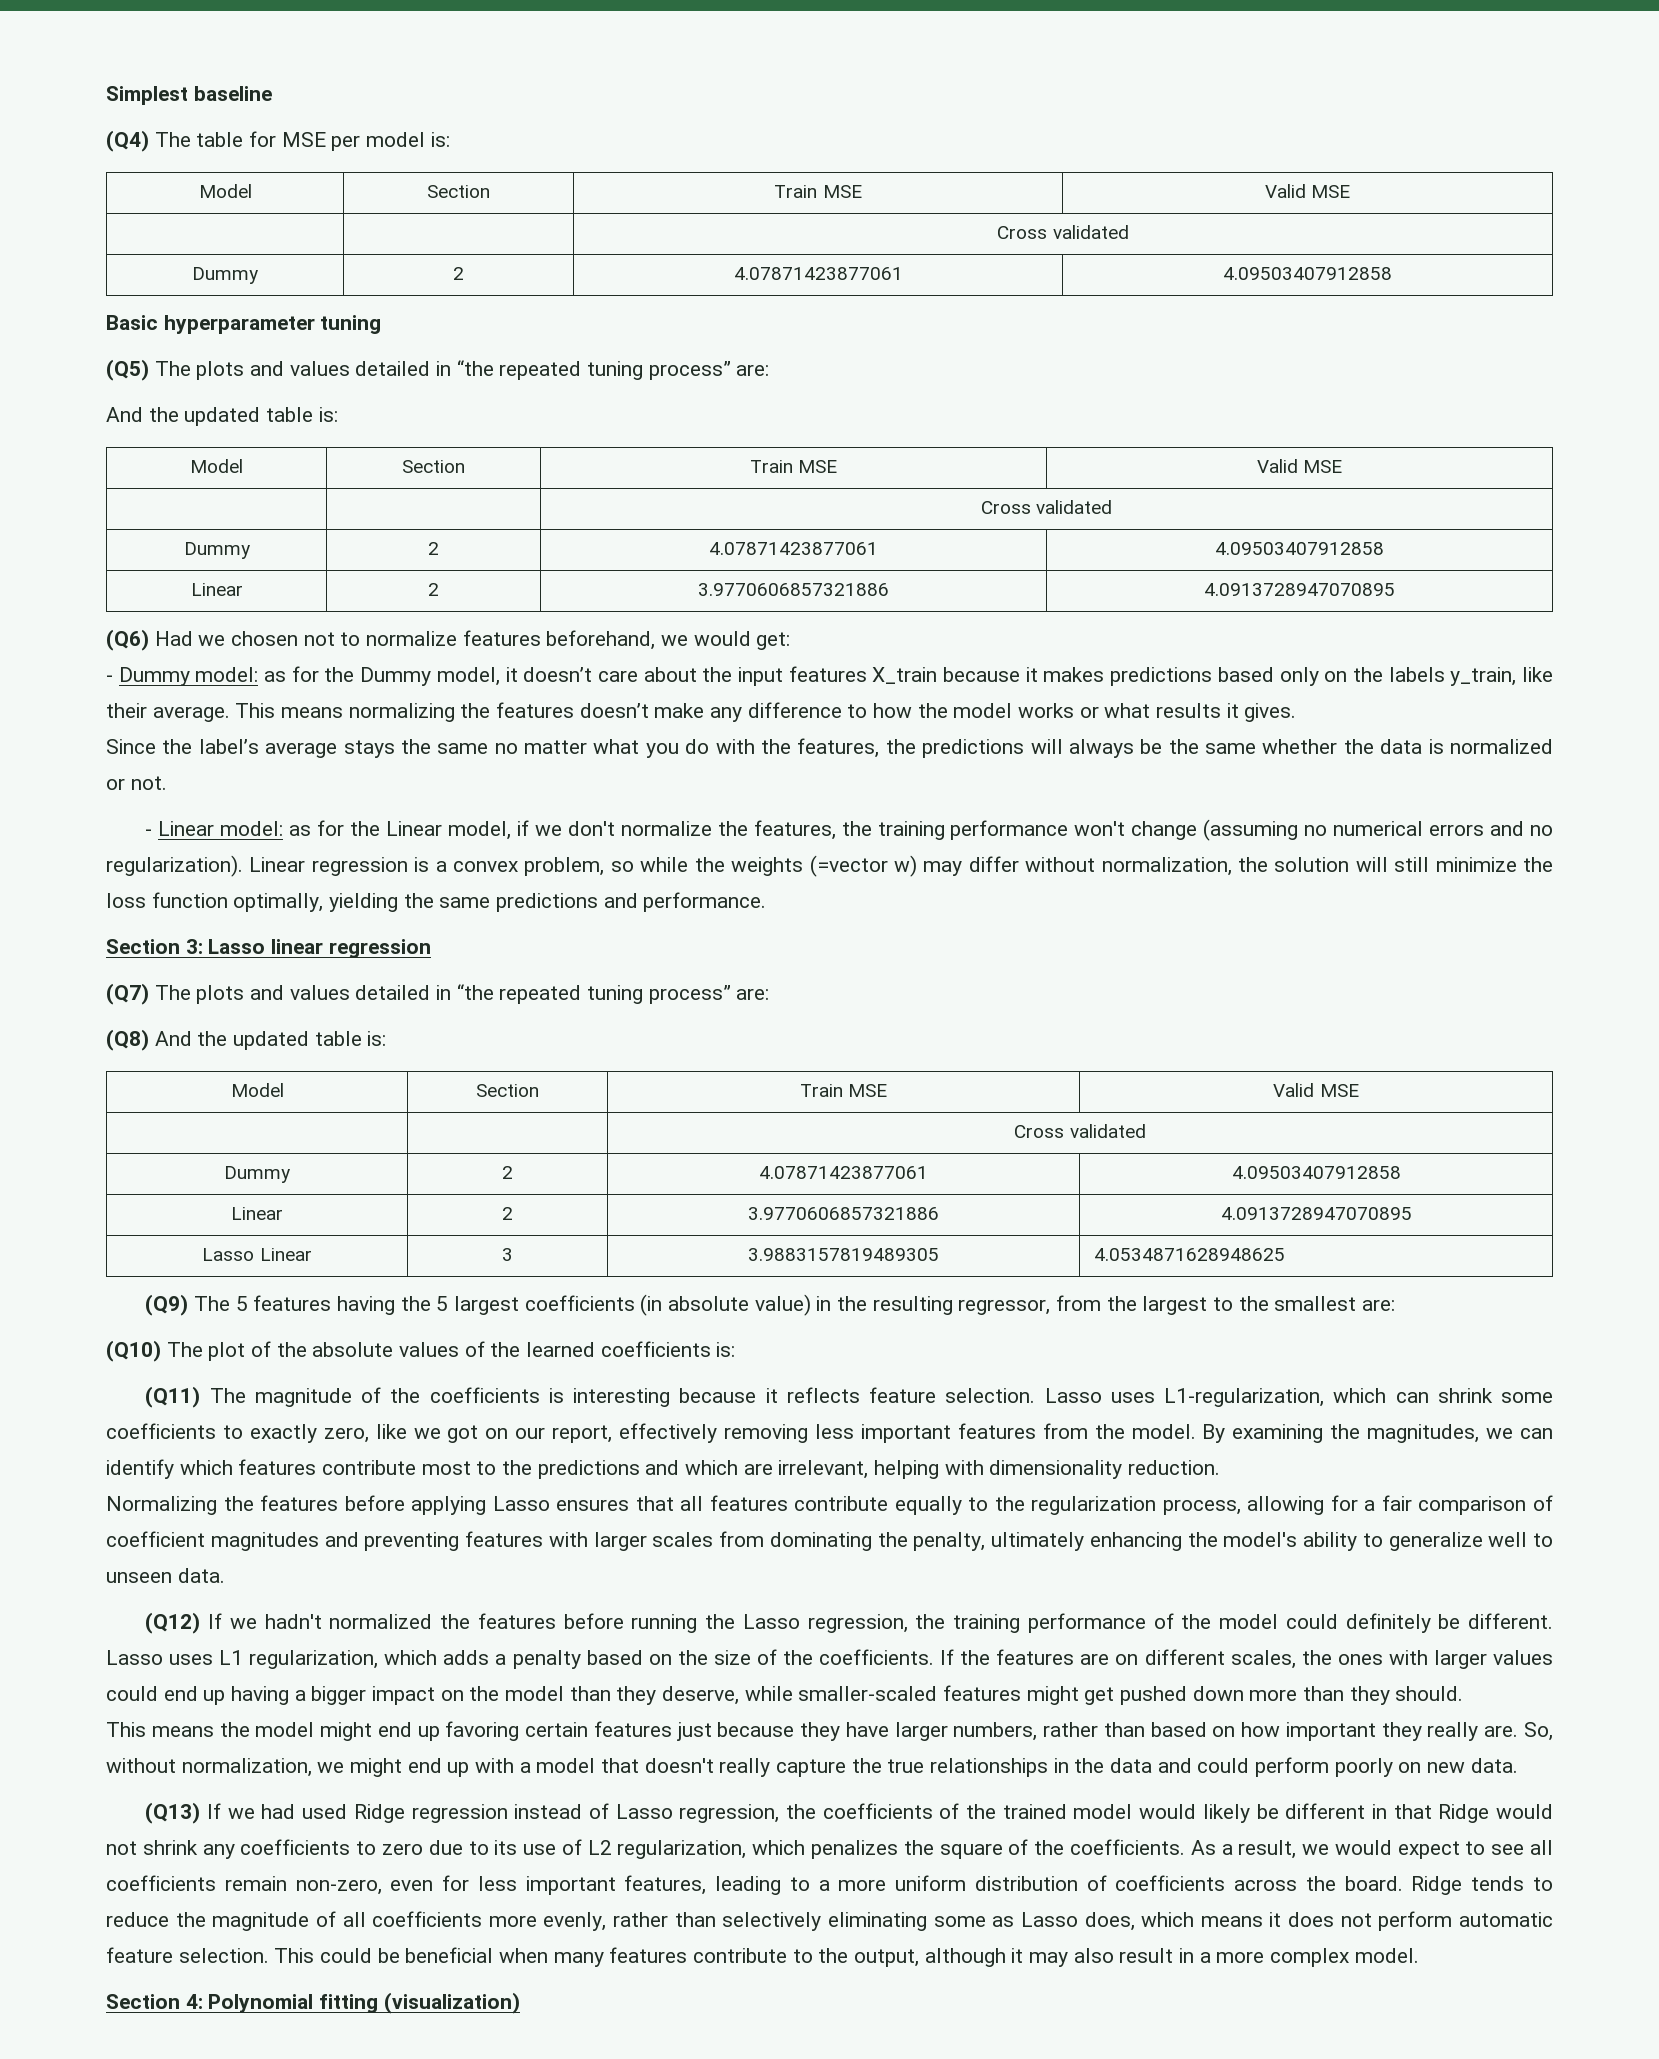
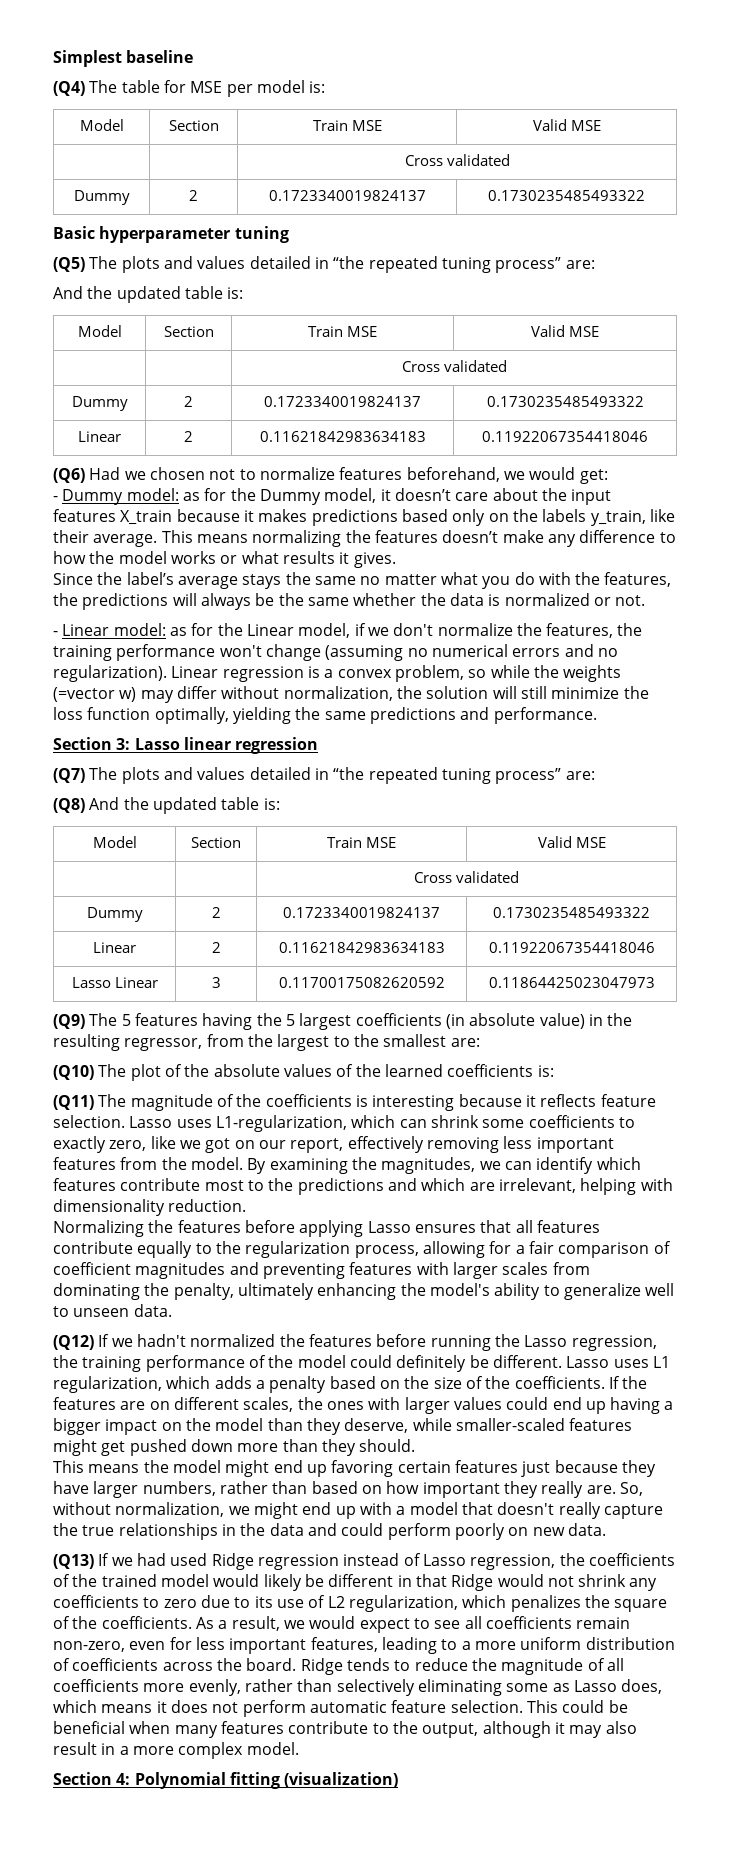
[733,267,903,280] [1223,267,1392,280] 4.07871423877061 | 4.09503407912858 -> [268,190,426,201] [488,190,645,201] 0.1723340019824137 | 0.1730235485493322
[709,542,878,555] [1215,542,1384,555] [190,583,243,596] [427,583,439,596] [698,583,889,596] [1204,583,1395,596] 4.07871423877061 | 4.09503407912858 // Linear | 2 | 3.9770606857321886 | 4.0913728947070895 -> [264,396,421,407] [486,396,644,407] [78,431,121,442] [184,431,193,442] [259,431,426,442] [482,431,648,442] 0.1723340019824137 | 0.1730235485493322 // Linear | 2 | 0.11621842983634183 | 0.11922067354418046
[759,1166,928,1179] [1231,1166,1401,1179] [231,1207,283,1220] [501,1207,513,1220] [748,1207,939,1220] [1220,1207,1412,1220] 4.07871423877061 | 4.09503407912858 // Linear | 2 | 3.9770606857321886 | 4.0913728947070895 -> [283,907,440,918] [493,907,650,918] [93,942,136,953] [211,942,221,953] [278,942,445,953] [488,942,655,953] 0.1723340019824137 | 0.1730235485493322 // Linear | 2 | 0.11621842983634183 | 0.11922067354418046
[748,1248,939,1261] [1093,1248,1285,1261] 3.9883157819489305 | 4.0534871628948625 -> [278,977,445,988] [488,977,655,988] 0.11700175082620592 | 0.11864425023047973

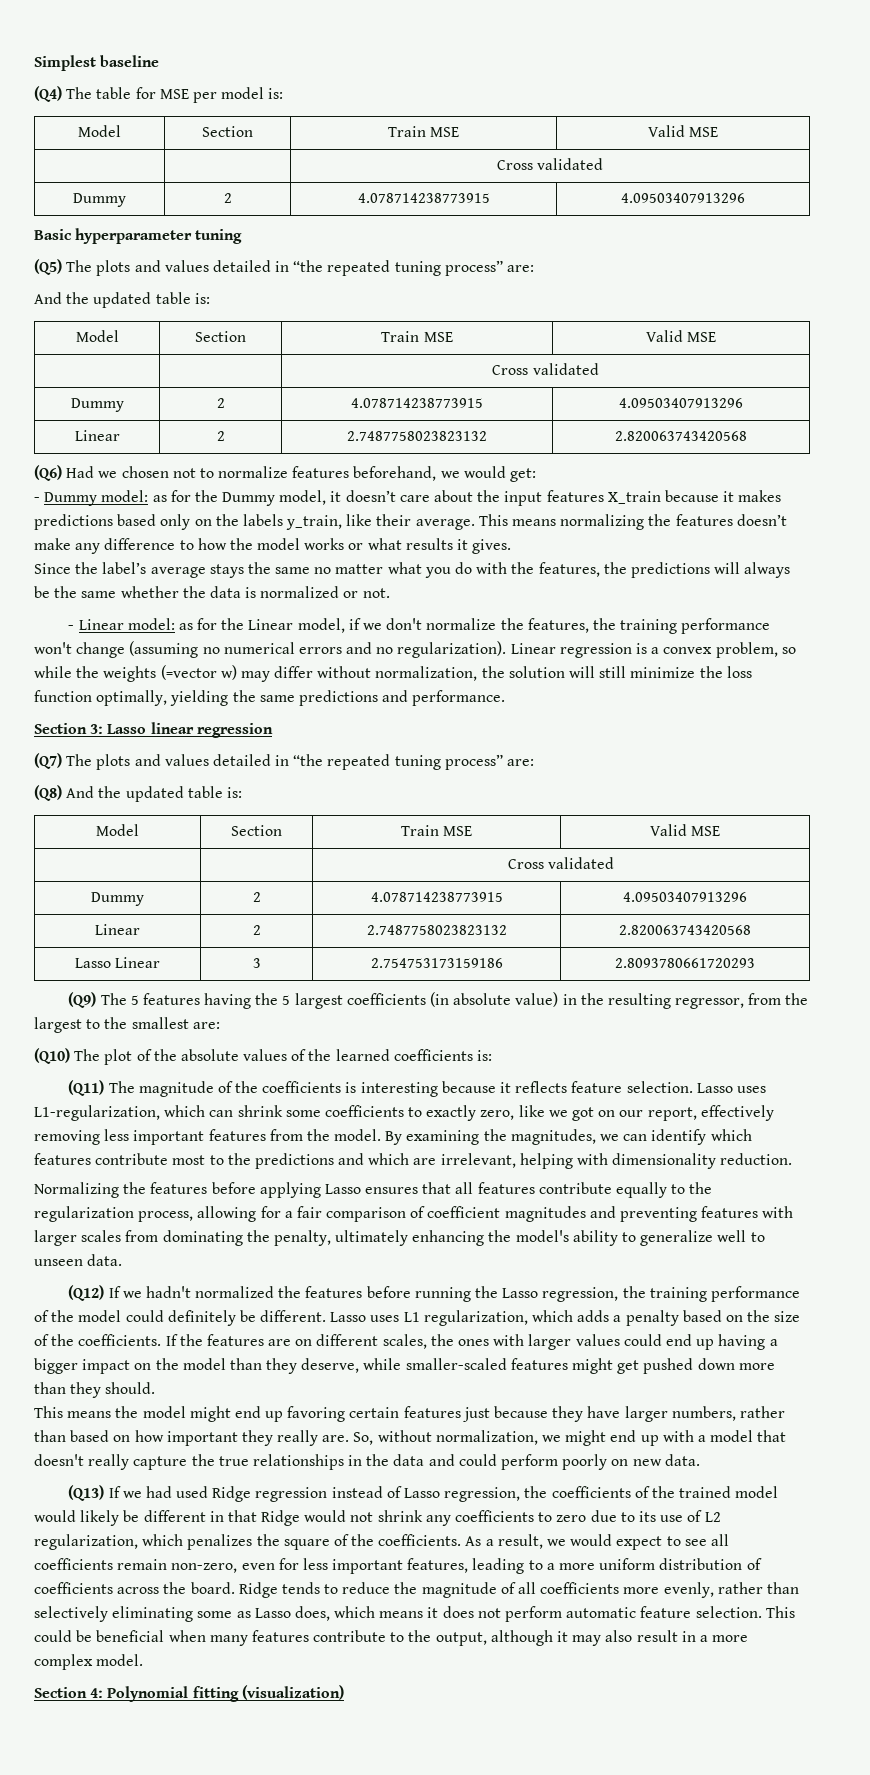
[268,190,426,201] [488,190,645,201] 0.1723340019824137 | 0.1730235485493322 -> [357,193,490,203] [621,193,745,203] 4.078714238773915 | 4.09503407913296
[264,396,421,407] [486,396,644,407] [78,431,121,442] [184,431,193,442] [259,431,426,442] [482,431,648,442] 0.1723340019824137 | 0.1730235485493322 // Linear | 2 | 0.11621842983634183 | 0.11922067354418046 -> [351,398,483,408] [619,398,743,408] [74,430,120,441] [216,431,225,441] [347,431,487,441] [615,431,747,441] 4.078714238773915 | 4.09503407913296 // Linear | 2 | 2.7487758023823132 | 2.820063743420568
[283,907,440,918] [493,907,650,918] [93,942,136,953] [211,942,221,953] [278,942,445,953] [488,942,655,953] 0.1723340019824137 | 0.1730235485493322 // Linear | 2 | 0.11621842983634183 | 0.11922067354418046 -> [370,892,503,902] [623,892,747,902] [95,924,140,935] [252,925,261,935] [366,925,507,935] [619,925,751,935] 4.078714238773915 | 4.09503407913296 // Linear | 2 | 2.7487758023823132 | 2.820063743420568
[278,977,445,988] [488,977,655,988] 0.11700175082620592 | 0.11864425023047973 -> [370,958,503,968] [615,958,755,968] 2.754753173159186 | 2.8093780661720293

